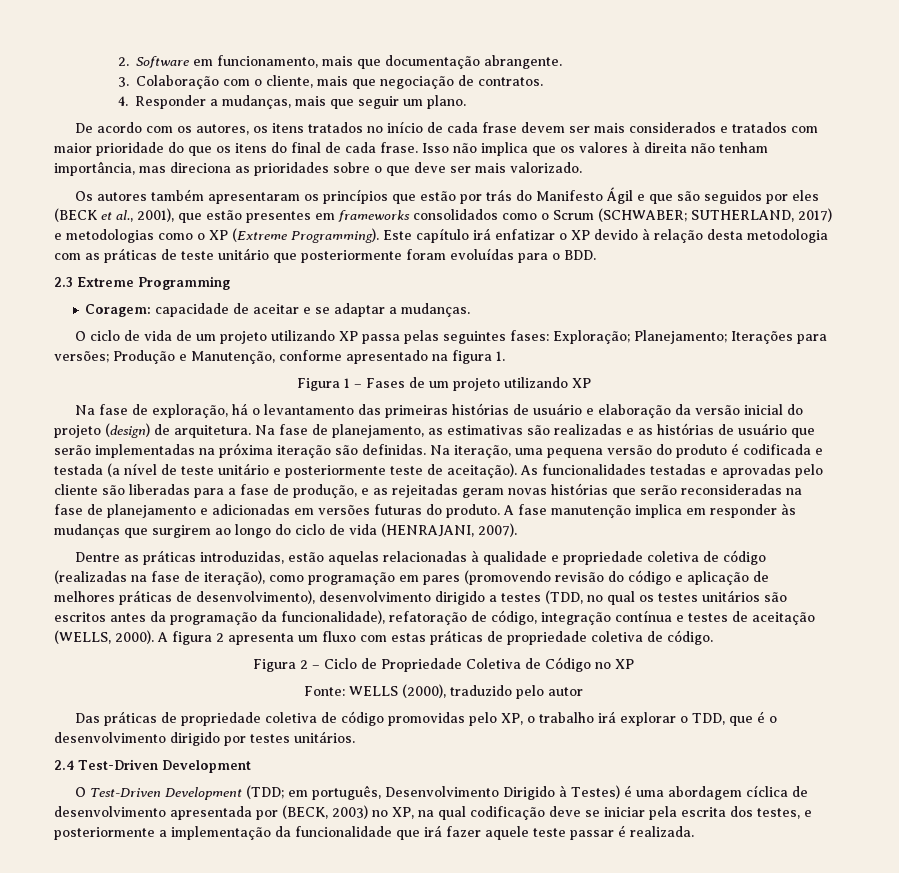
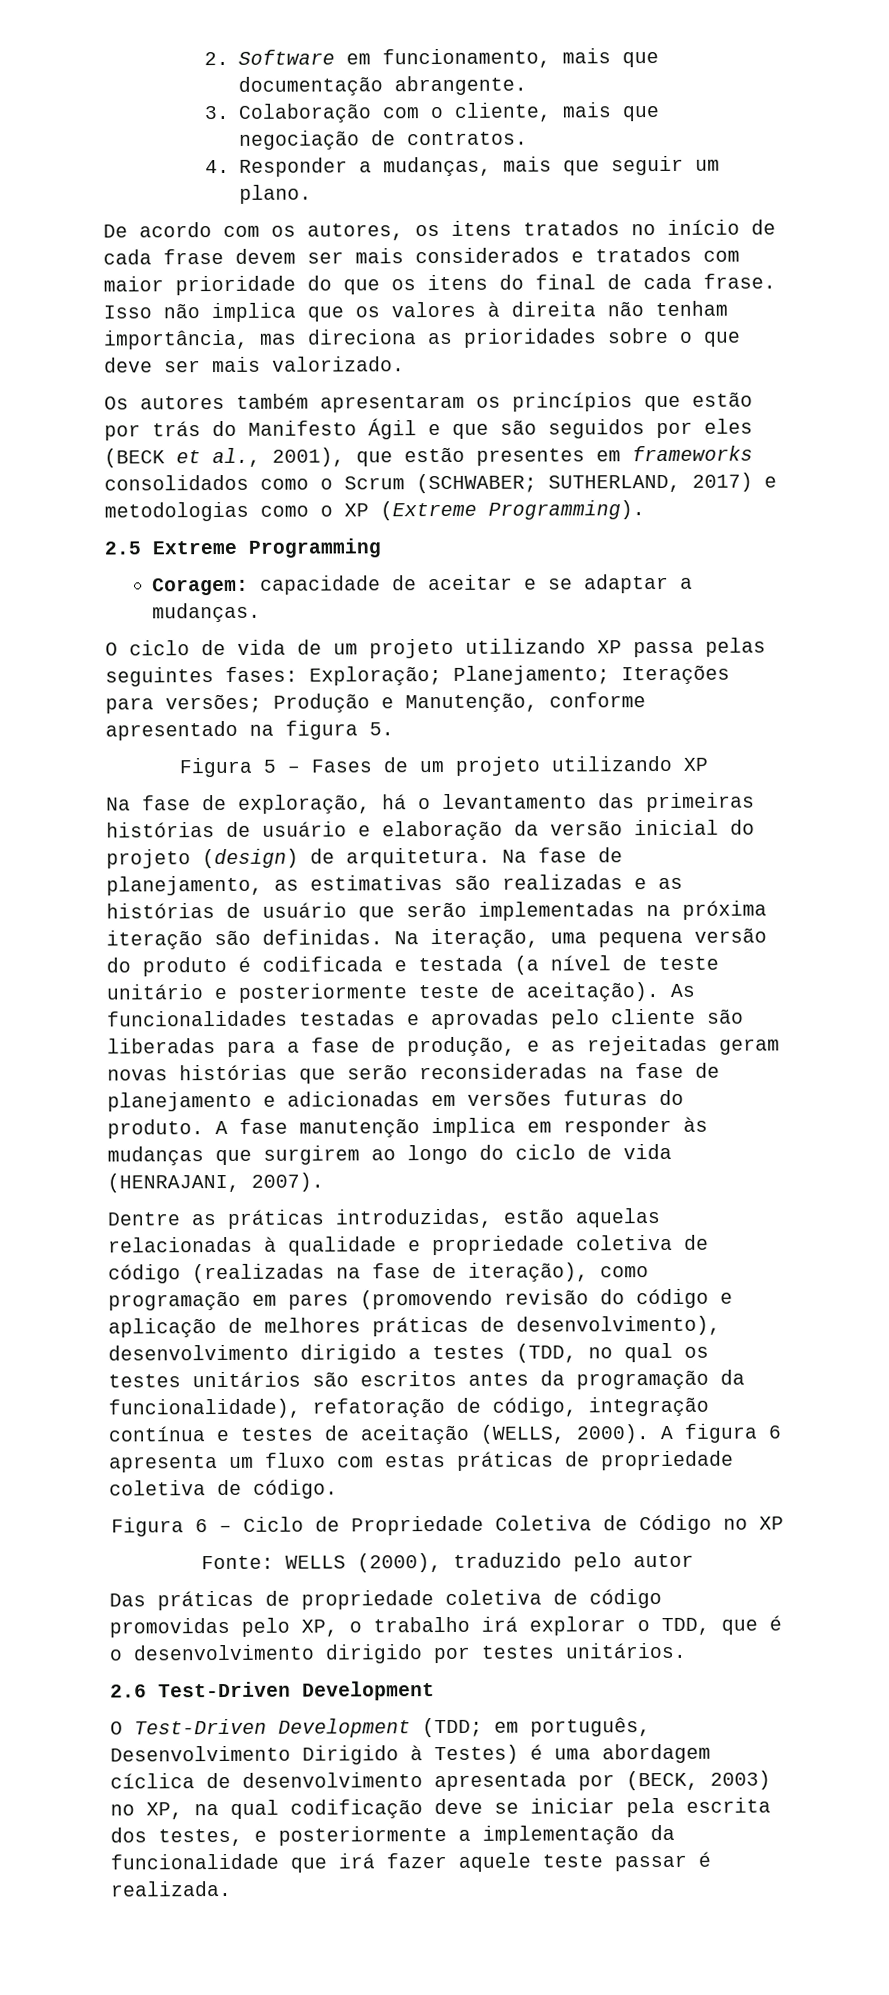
[383,228,828,243] [54,248,596,263] [54,277,73,287] Este capítulo irá enfatizar o XP devido à relação desta metodologia com as práticas de teste unitário que posteriormente foram evoluídas para o BDD. // 2.3 -> [104,541,141,555] // 2.5
[496,351,505,361] [296,378,350,391] 1. // Figura 1 -> [369,722,394,736] [178,757,276,778] 5. // Figura 5
[216,633,224,642] 2 -> [768,1425,782,1439] 6
[300,660,308,669] 2 -> [194,1519,208,1533] 6
[54,760,74,770] 2.4 -> [110,1684,147,1698] 2.6

